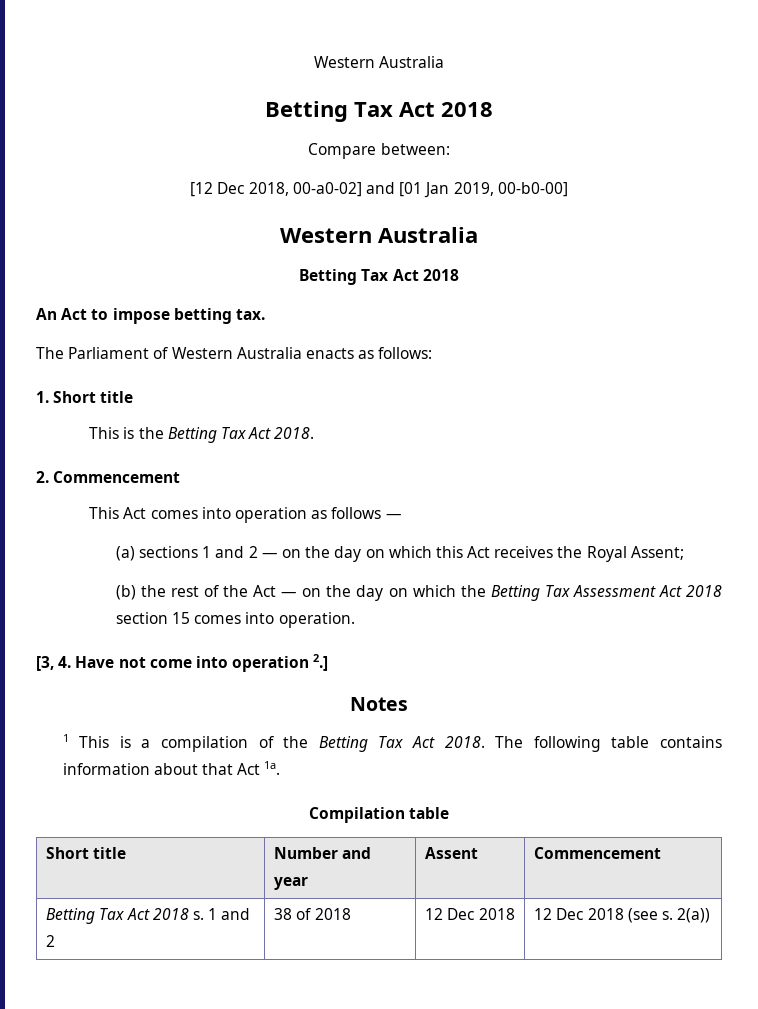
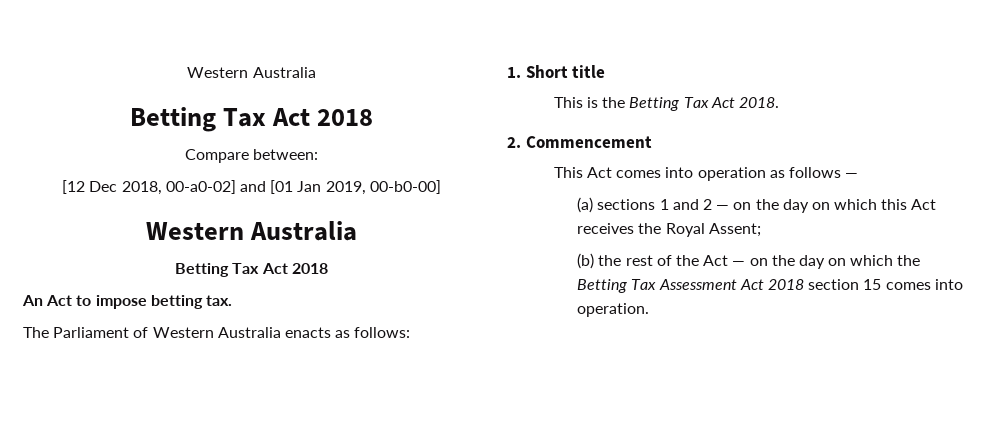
[36,654,329,672] [350,697,408,711] [62,734,722,752] [62,761,281,775] [308,807,450,823] [46,847,127,859] [274,847,372,859] [274,877,309,890] [425,847,479,859] [534,847,662,859] [46,908,251,924] [46,935,56,947] [274,908,351,920] [425,908,515,920] [534,908,711,923] // [3, 4. Have not come into operation 2.] // Notes // 1 This is a compilation of the Betting Tax Act 2018. The following table contains information about that Act 1a. // Compilation table // Short title | Number and year | Assent | Commencement // Betting Tax Act 2018 s. 1 and 2 | 38 of 2018 | 12 Dec 2018 | 12 Dec 2018 (see s. 2(a)) -> (650, 310) none

